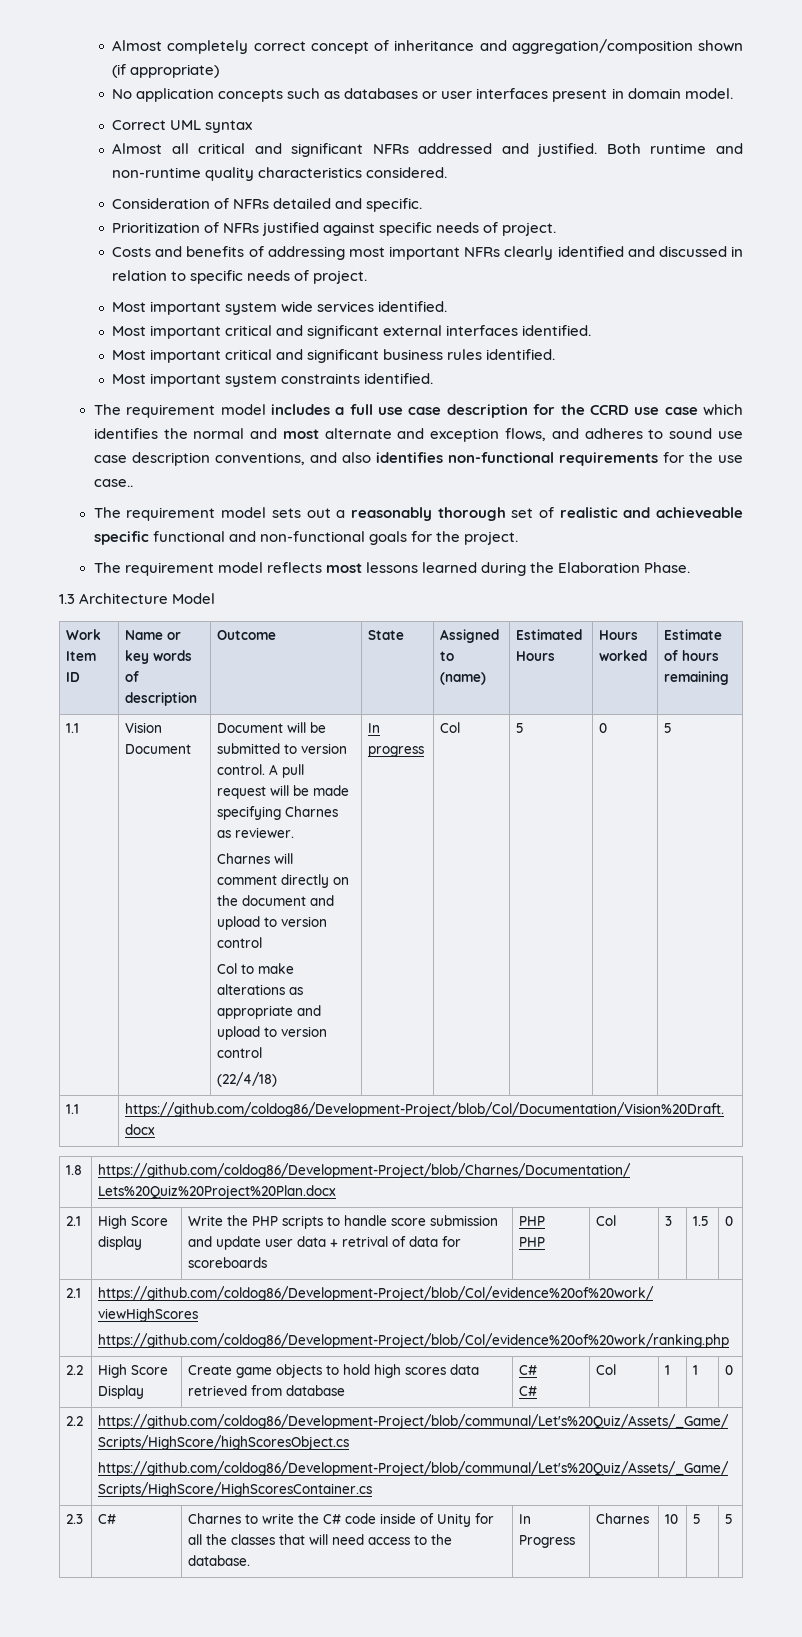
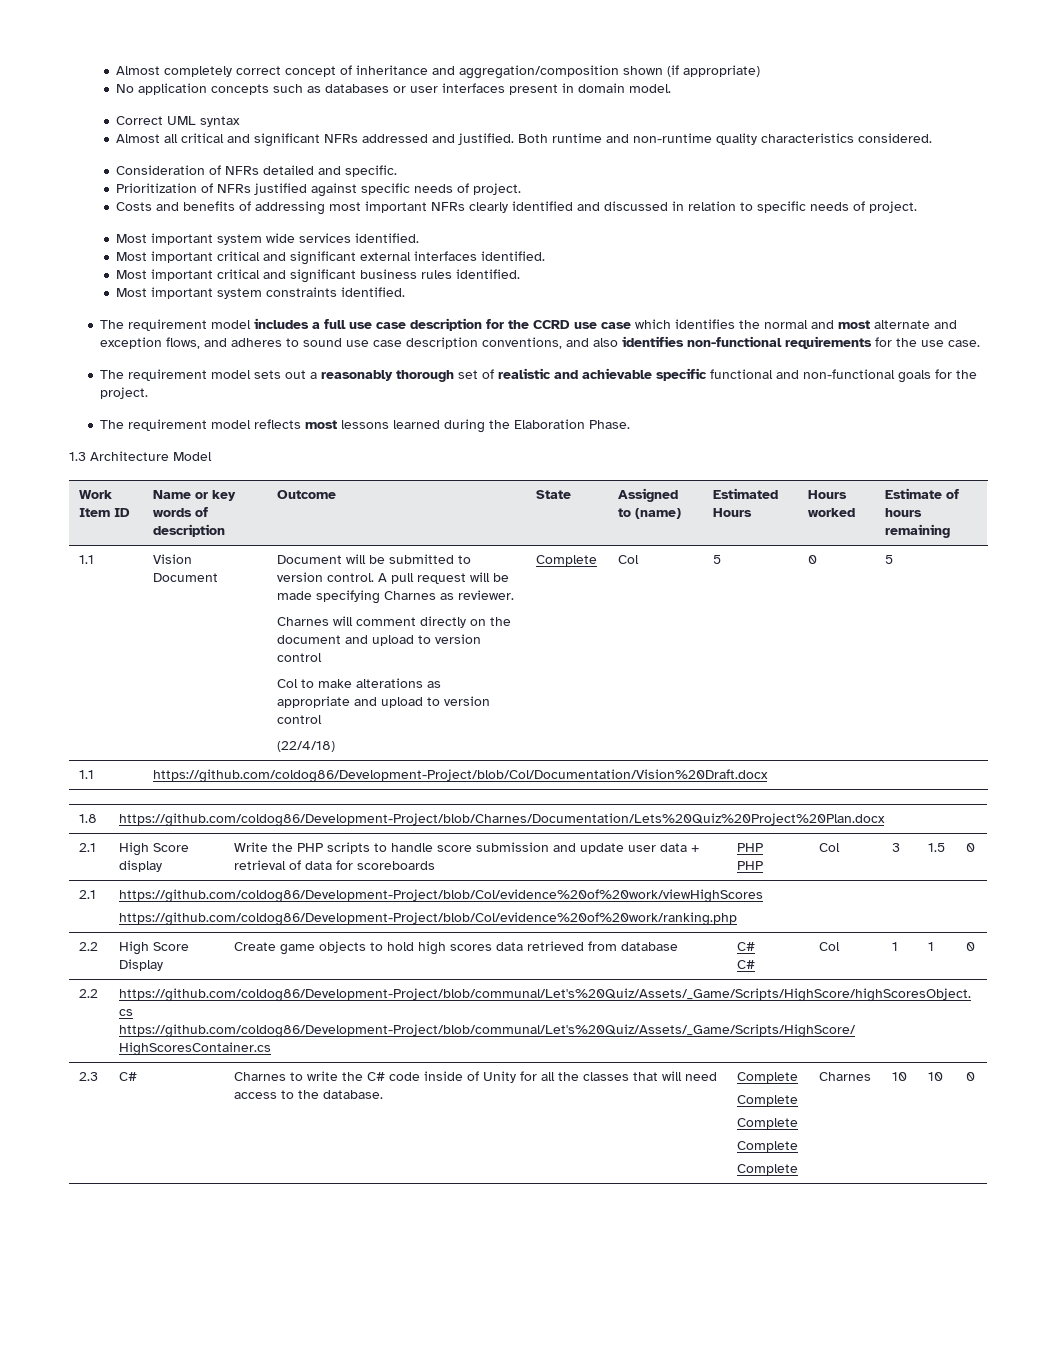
[93,479,133,487] case.. -> [948,340,981,347] case.
[656,507,743,518] achieveable -> [582,368,653,379] achievable
[368,723,381,733] [368,746,425,757] In progress -> [536,555,598,566] Complete
[342,1236,389,1247] retrival -> [234,860,287,870] retrieval
[519,1514,532,1524] [519,1535,576,1548] In Progress -> [737,1072,799,1083] [737,1095,799,1106] [737,1118,799,1129] [737,1141,799,1152] [737,1164,799,1175] Complete // Complete // Complete // Complete // Complete
[693,1514,702,1524] [725,1514,734,1524] 5 | 5 -> [928,1072,944,1081] [966,1072,976,1081] 10 | 0

